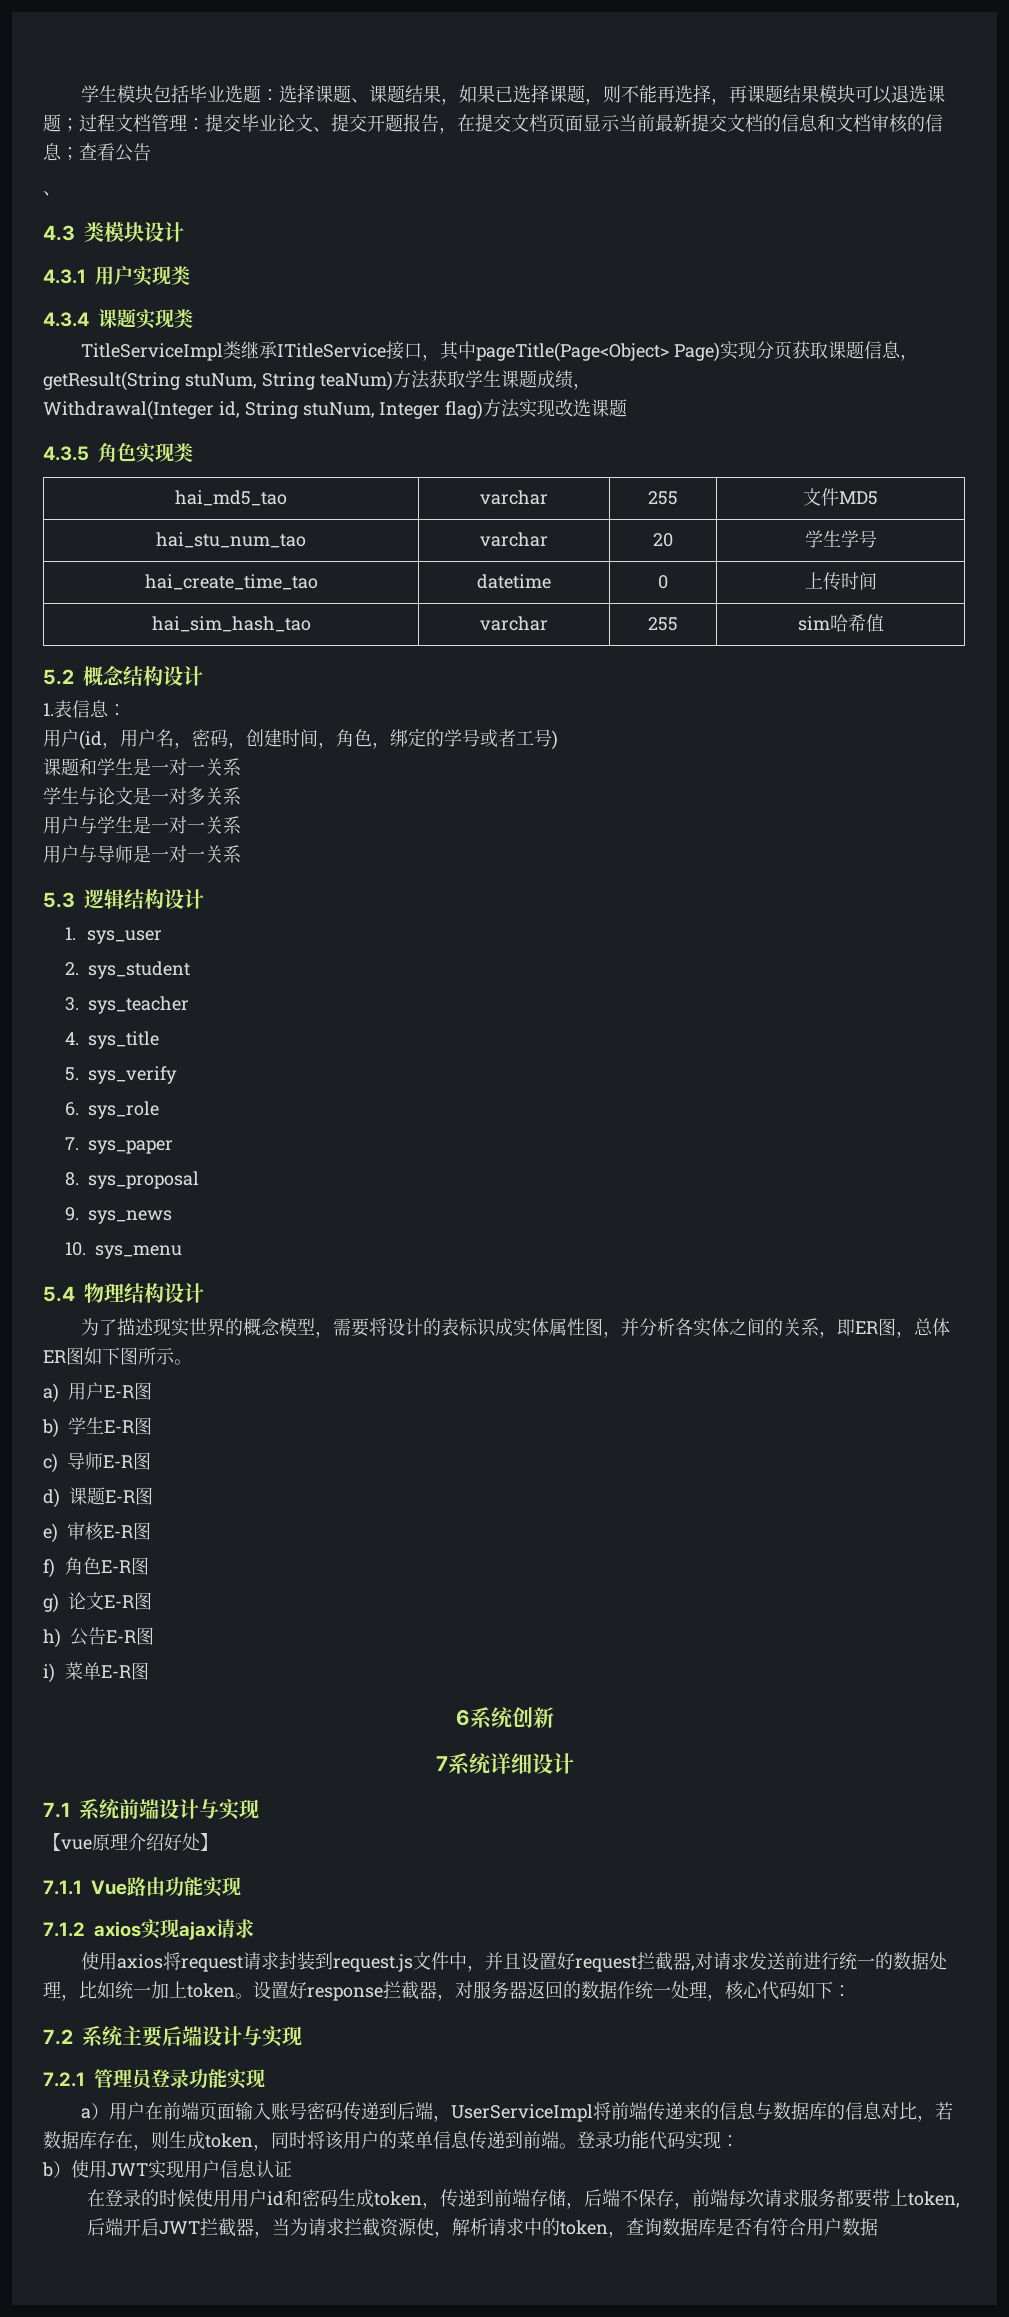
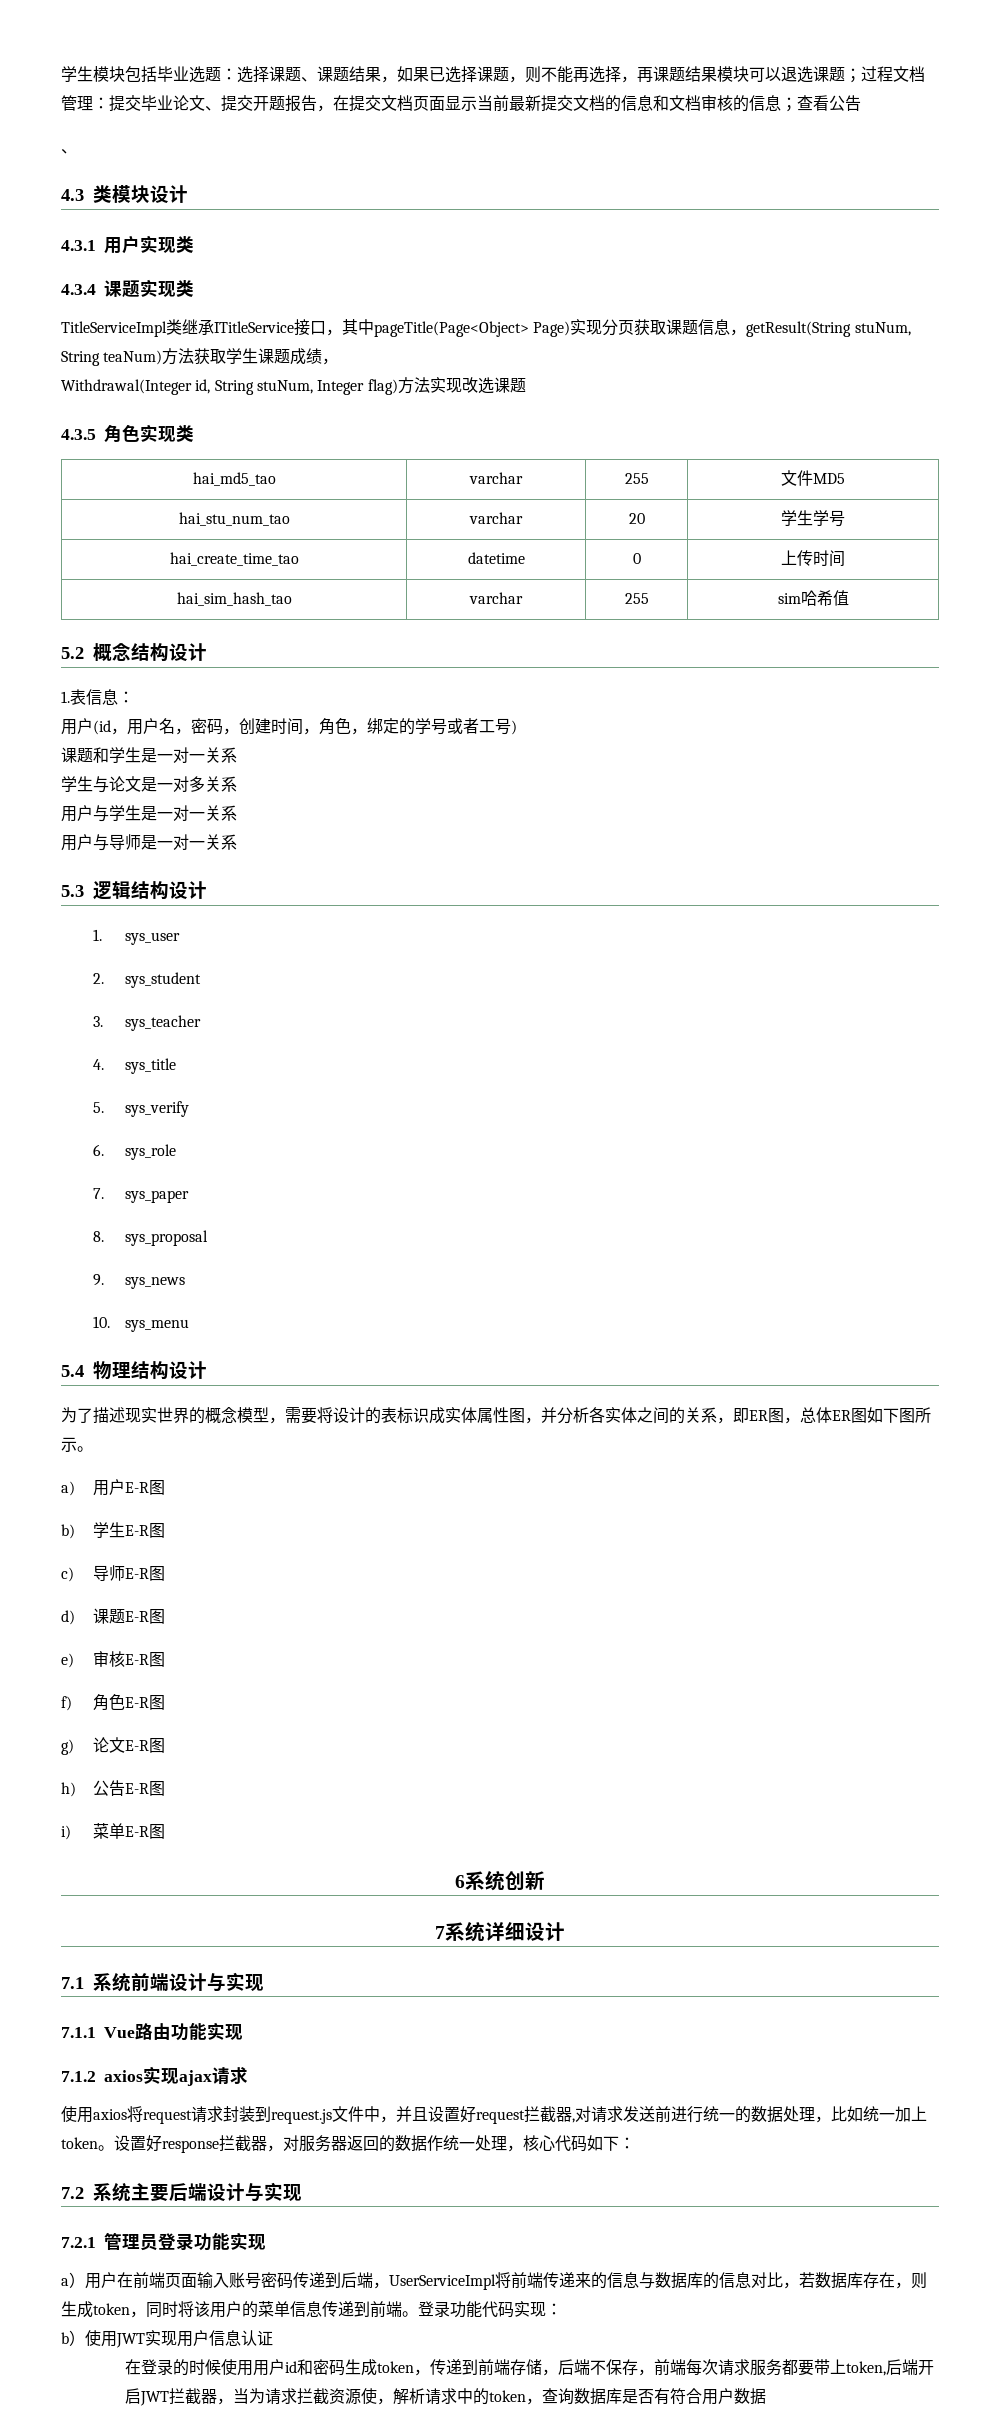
[43,1833,218,1851] // 【vue原理介绍好处】 -> (264, 1983) none

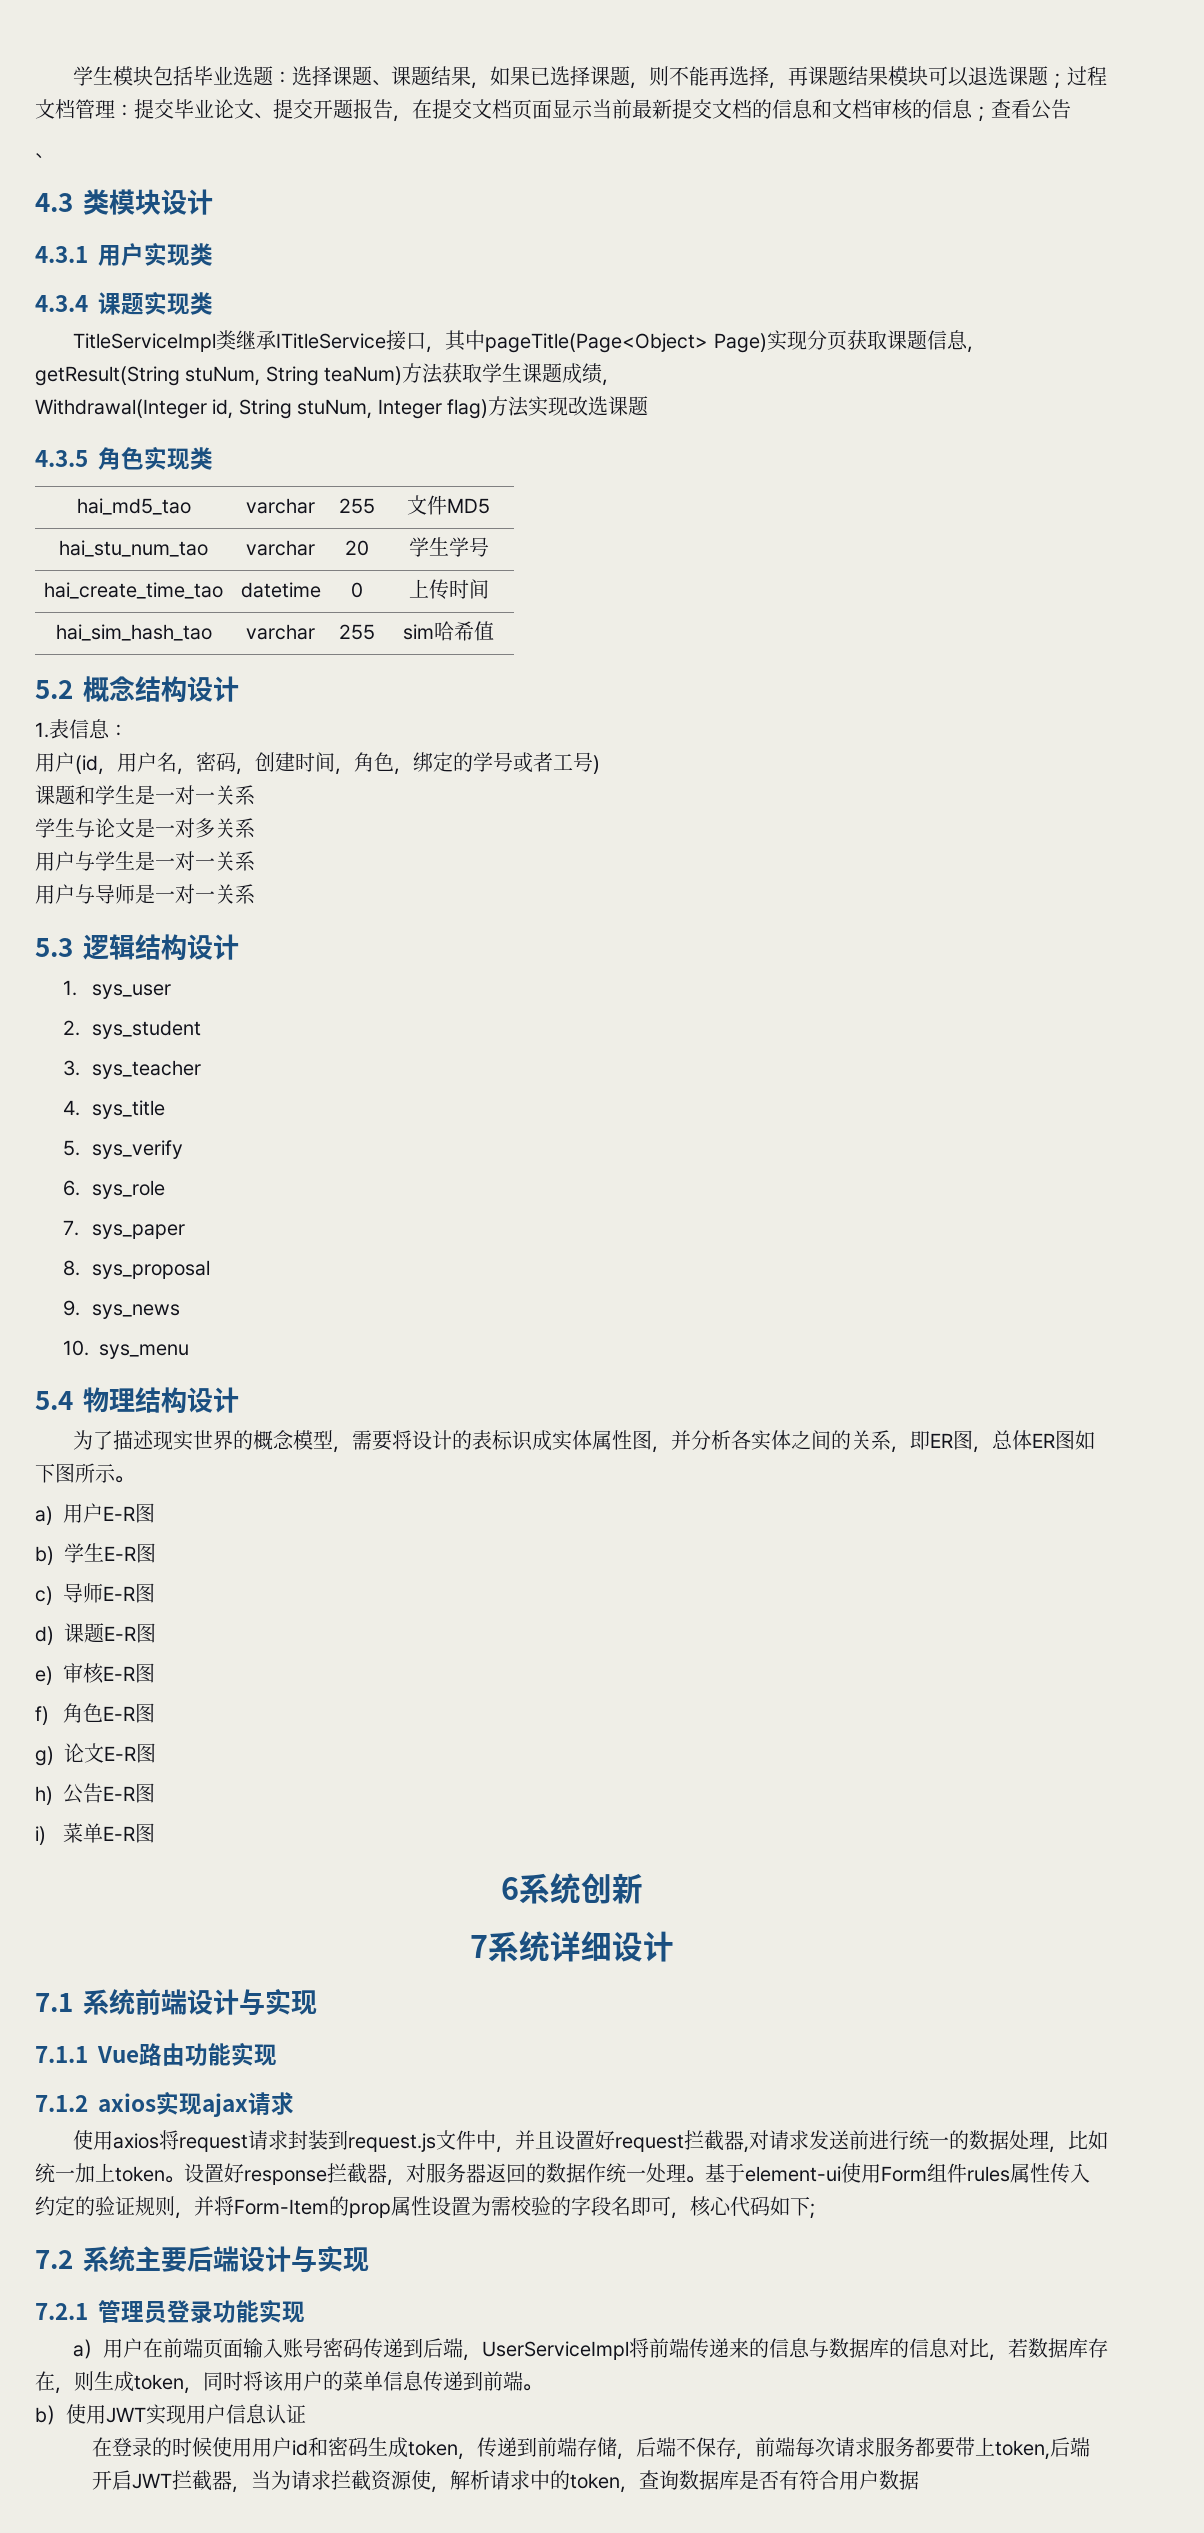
(507, 2143) none -> [686,2163,1090,2183] [35,2196,671,2219] 。基于element-ui使用Form组件rules属性传入约定的验证规则，并将Form-Item的prop属性设置为需校验的字段名即可
[619,2137,635,2149] ： -> [810,2203,815,2219] ;
[418,2301,562,2318] 登录功能代码实现： -> (542, 2387) none

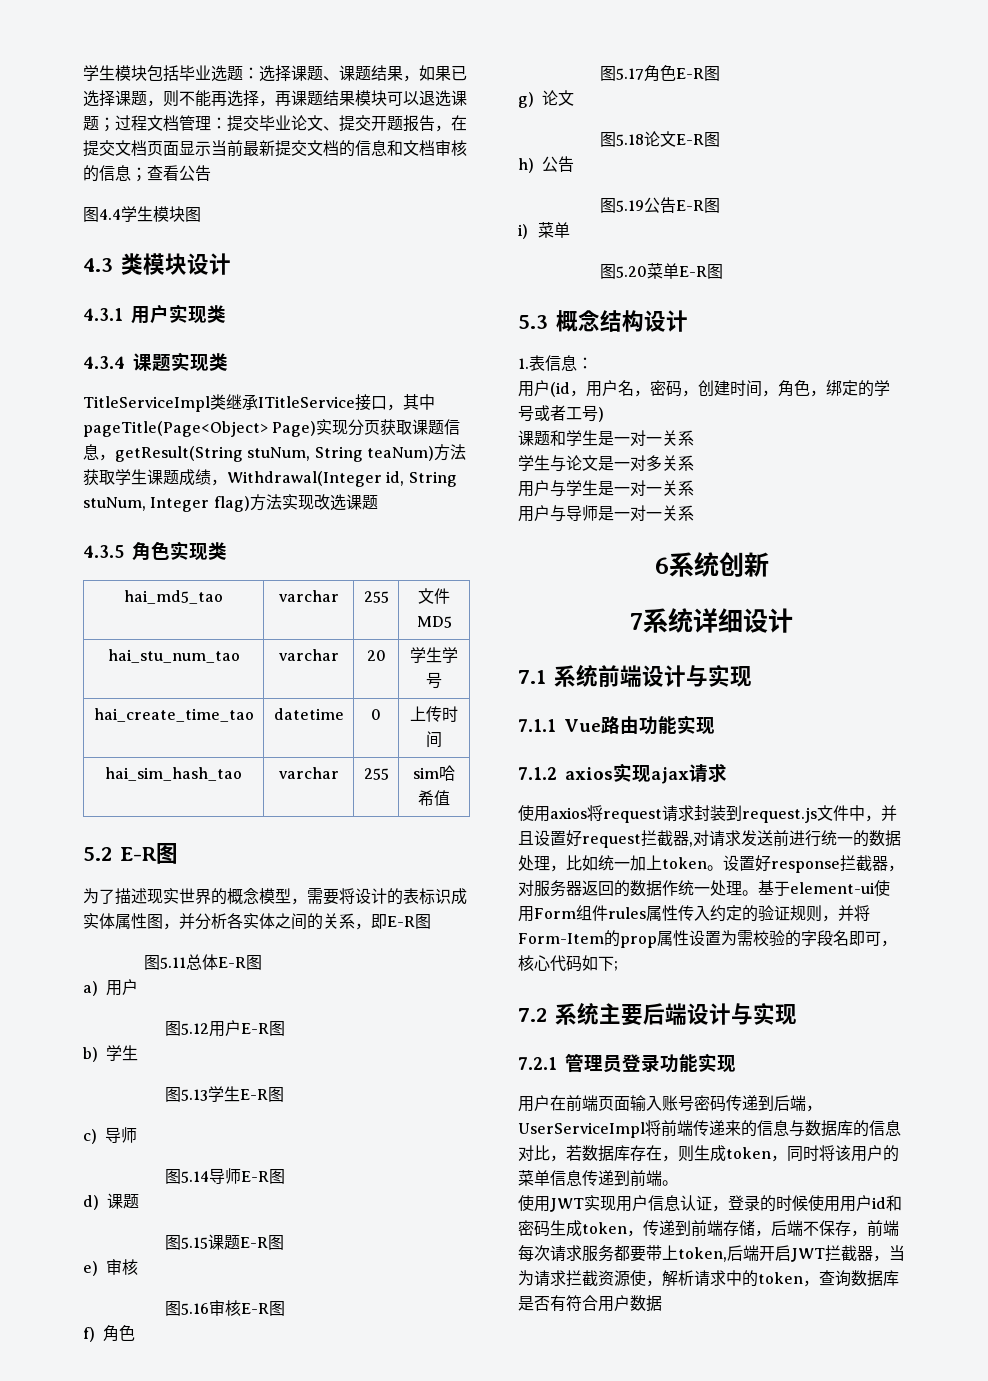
[35,153,54,159] 、 -> [83,206,201,222] 图4.4学生模块图
(622, 382) // -> (227, 482) none
(73, 689) none -> [120,843,178,864] [83,888,467,905] [83,913,431,930] [144,954,263,970] [83,979,138,996] [164,1020,285,1037] [83,1045,138,1062] [164,1086,284,1102] [83,1127,137,1144] [164,1168,285,1184] [83,1193,139,1210] [164,1234,284,1250] [83,1259,138,1276] [164,1300,285,1316] [83,1325,136,1342] [599,65,720,82] [518,90,574,108] [599,131,720,147] [518,156,574,173] [599,197,720,213] [518,222,571,239] [599,263,723,279] [518,315,548,329] E-R图 // 为了描述现实世界的概念模型，需要将设计的表标识成实体属性图，并分析各实体之间的关系，即E-R图 // 图5.11总体E-R图 // a)用户 // 图5.12用户E-R图 // b)学生 // 图5.13学生E-R图 // c)导师 // 图5.14导师E-R图 // d)课题 // 图5.15课题E-R图 // e)审核 // 图5.16审核E-R图 // f)角色 // 图5.17角色E-R图 // g)论文 // 图5.18论文E-R图 // h)公告 // 图5.19公告E-R图 // i)菜单 // 图5.20菜单E-R图 // 5.3
[35,934,239,960] [63,980,171,999] [63,1020,201,1039] [63,1060,201,1079] [63,1100,165,1119] [63,1140,183,1159] [63,1180,165,1199] [63,1220,185,1239] [63,1260,210,1279] [63,1300,180,1319] [63,1340,190,1359] [35,1387,239,1413] [73,1430,1096,1453] [35,1463,134,1483] [35,1503,156,1525] [35,1543,156,1565] [35,1583,156,1605] [35,1623,156,1645] [35,1663,156,1685] [35,1703,156,1725] [35,1743,156,1766] [35,1783,156,1805] [35,1823,156,1845] // 5.3逻辑结构设计 // 1. sys_user // 2. sys_student // 3. sys_teacher // 4. sys_title // 5. sys_verify // 6. sys_role // 7. sys_paper // 8. sys_proposal // 9. sys_news // 10. sys_menu // 5.4物理结构设计 // 为了描述现实世界的概念模型，需要将设计的表标识成实体属性图，并分析各实体之间的关系，即ER图，总体ER图如下图所示。 // a)用户E-R图 // b)学生E-R图 // c)导师E-R图 // d)课题E-R图 // e)审核E-R图 // f)角色E-R图 // g)论文E-R图 // h)公告E-R图 // i)菜单E-R图 -> (694, 513) none
[73,2339,104,2359] a） -> (736, 1064) none
[35,2405,66,2425] b） -> (678, 1183) none
[91,2437,112,2457] // 在 -> [712,1205,728,1212] ，

